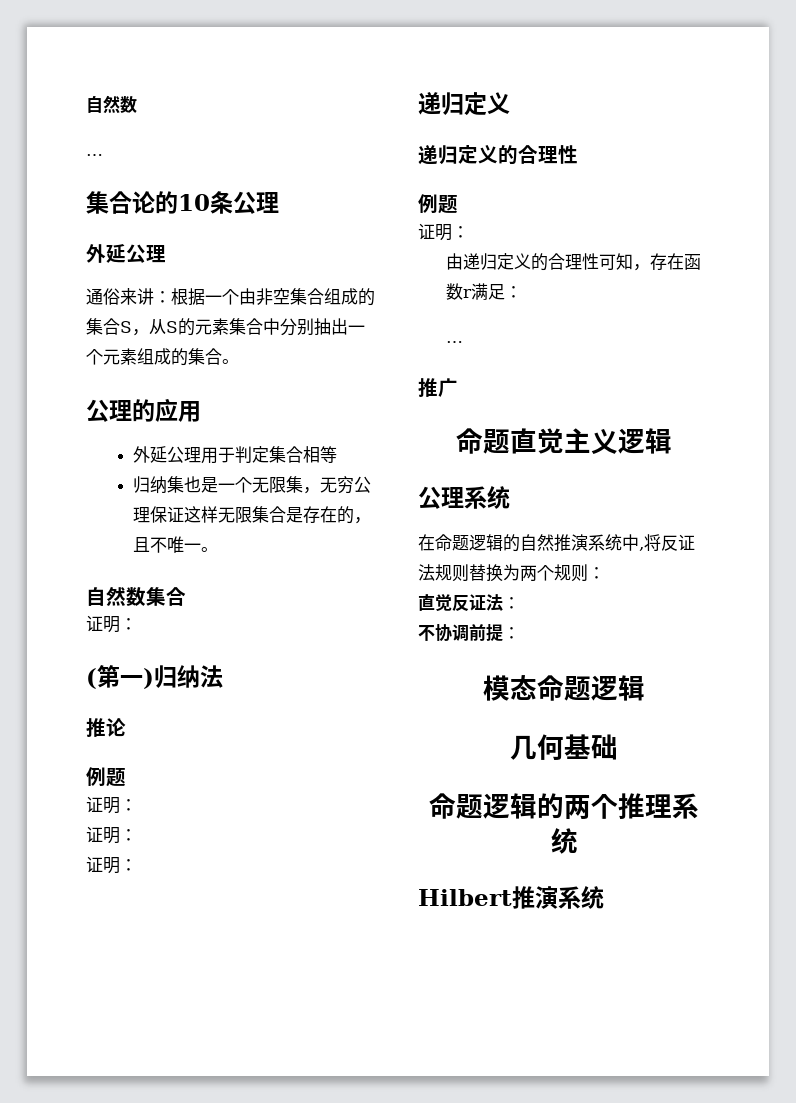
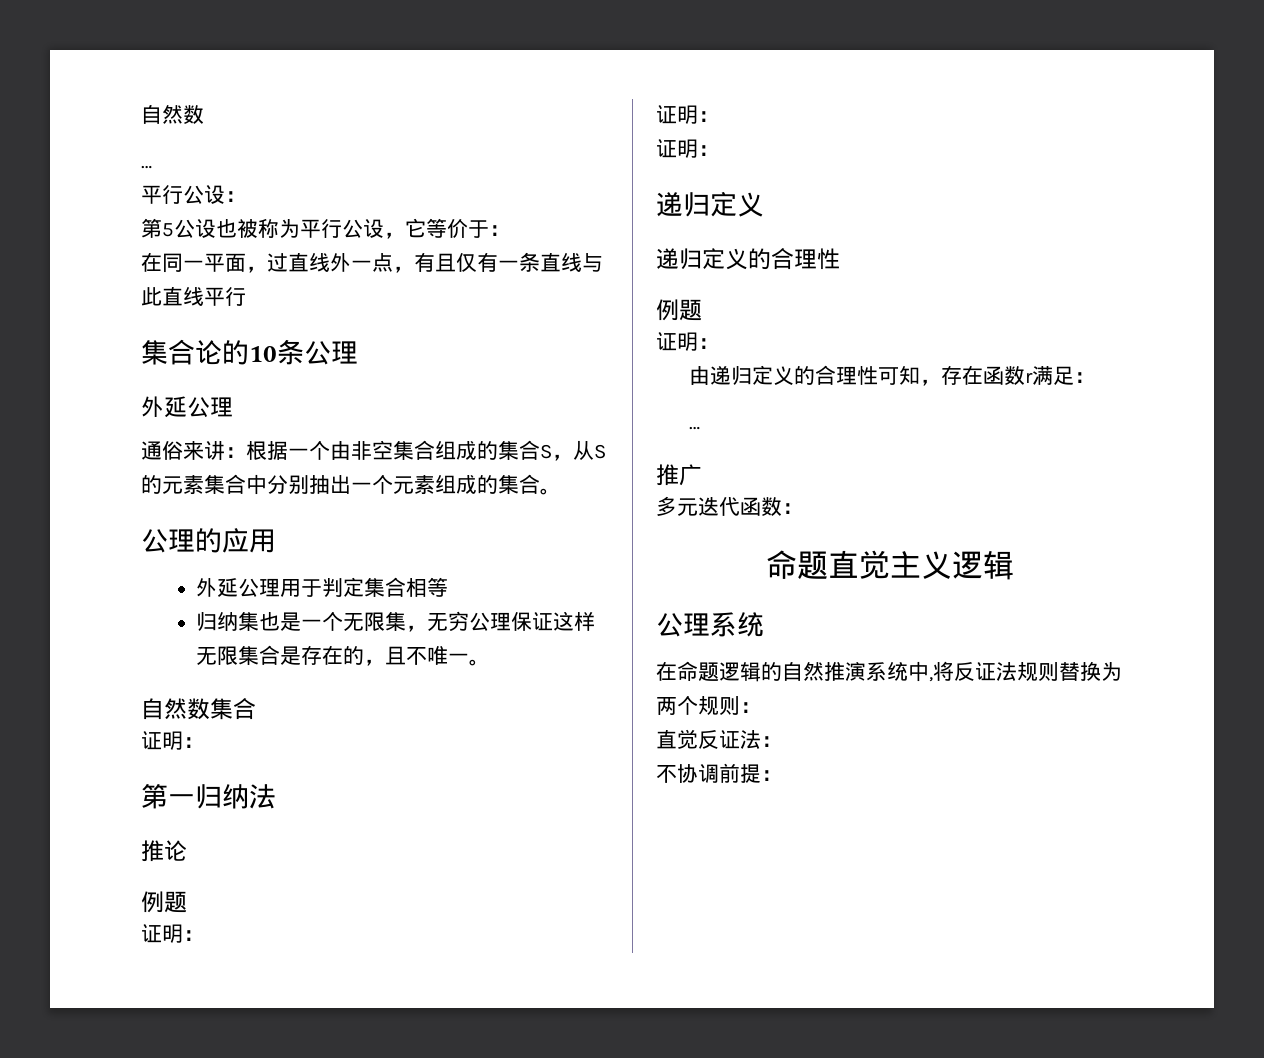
(103, 155) none -> [141,185,246,204] [141,218,510,239] [141,252,603,273] [141,287,246,306] // 平行公设： // 第5公设也被称为平行公设，它等价于： // 在同一平面，过直线外一点，有且仅有一条直线与此直线平行
[86,665,154,689] (第一) -> [141,783,195,809] 第一
(458, 387) none -> [656,496,803,516] // 多元迭代函数：
[483,675,645,701] [510,734,618,761] [429,793,699,819] [550,828,578,854] [418,886,604,909] // 模态命题逻辑 // 几何基础 // 命题逻辑的两个推理系统 // Hilbert推演系统 -> (782, 775) none

